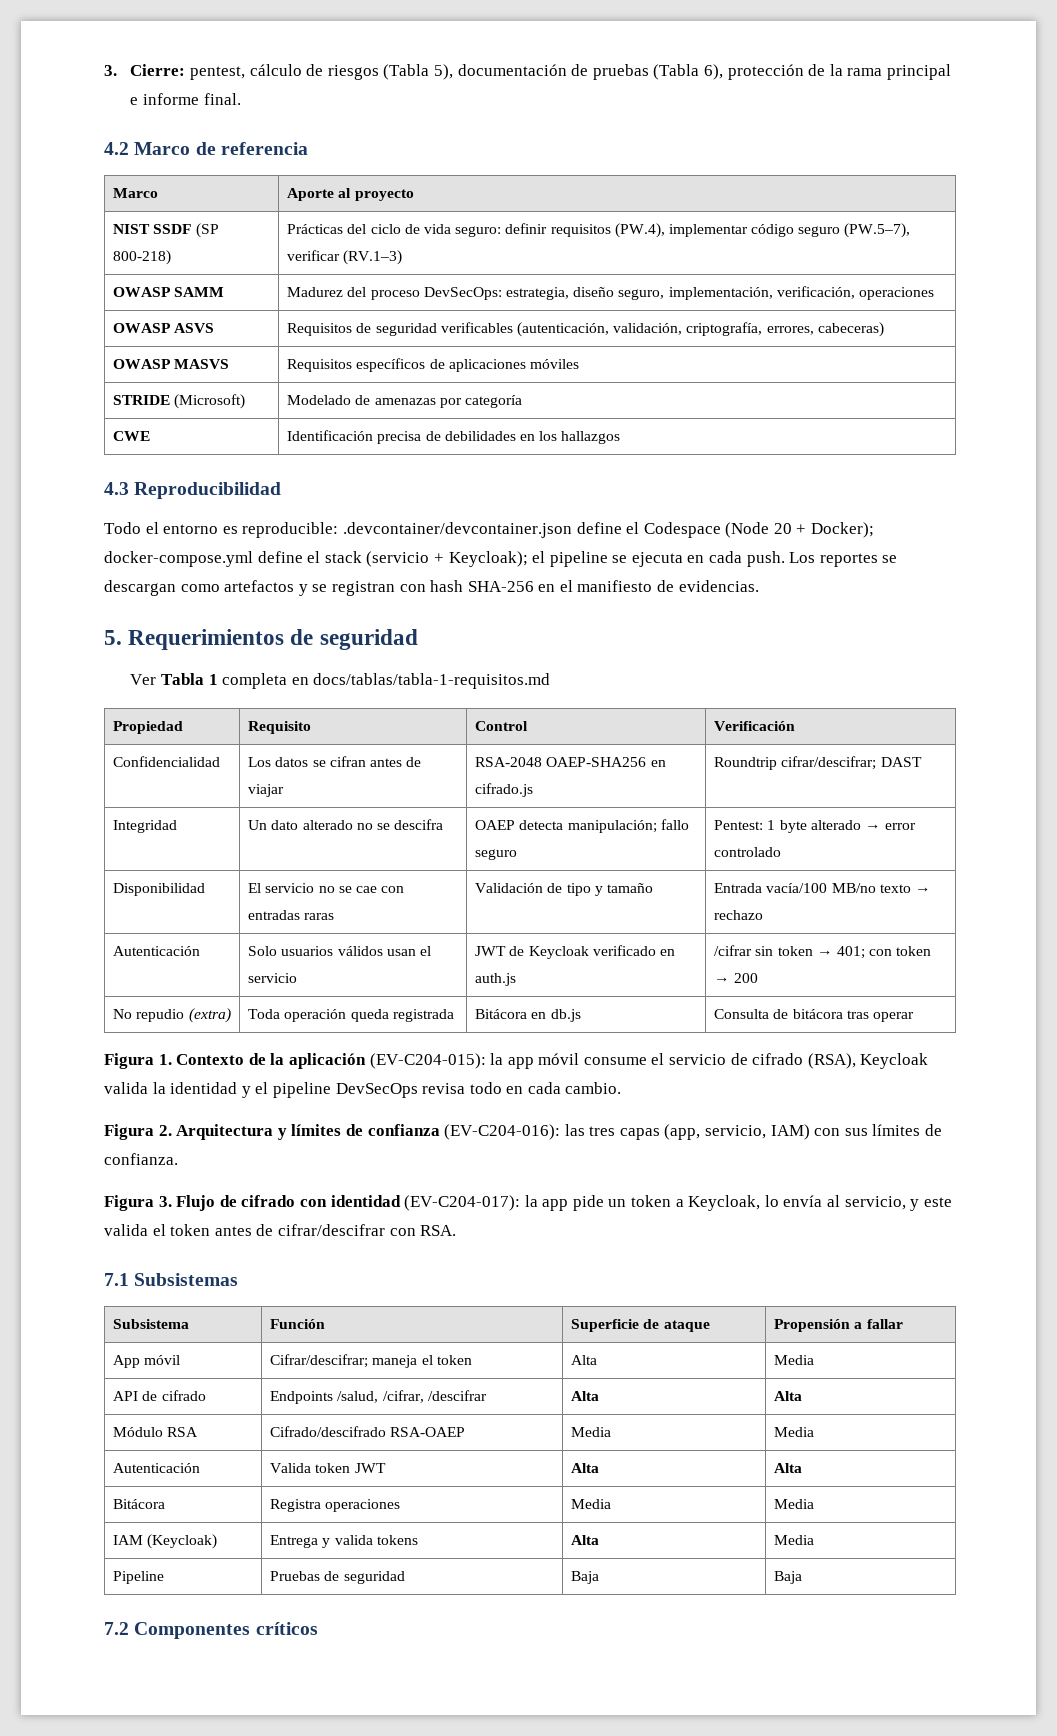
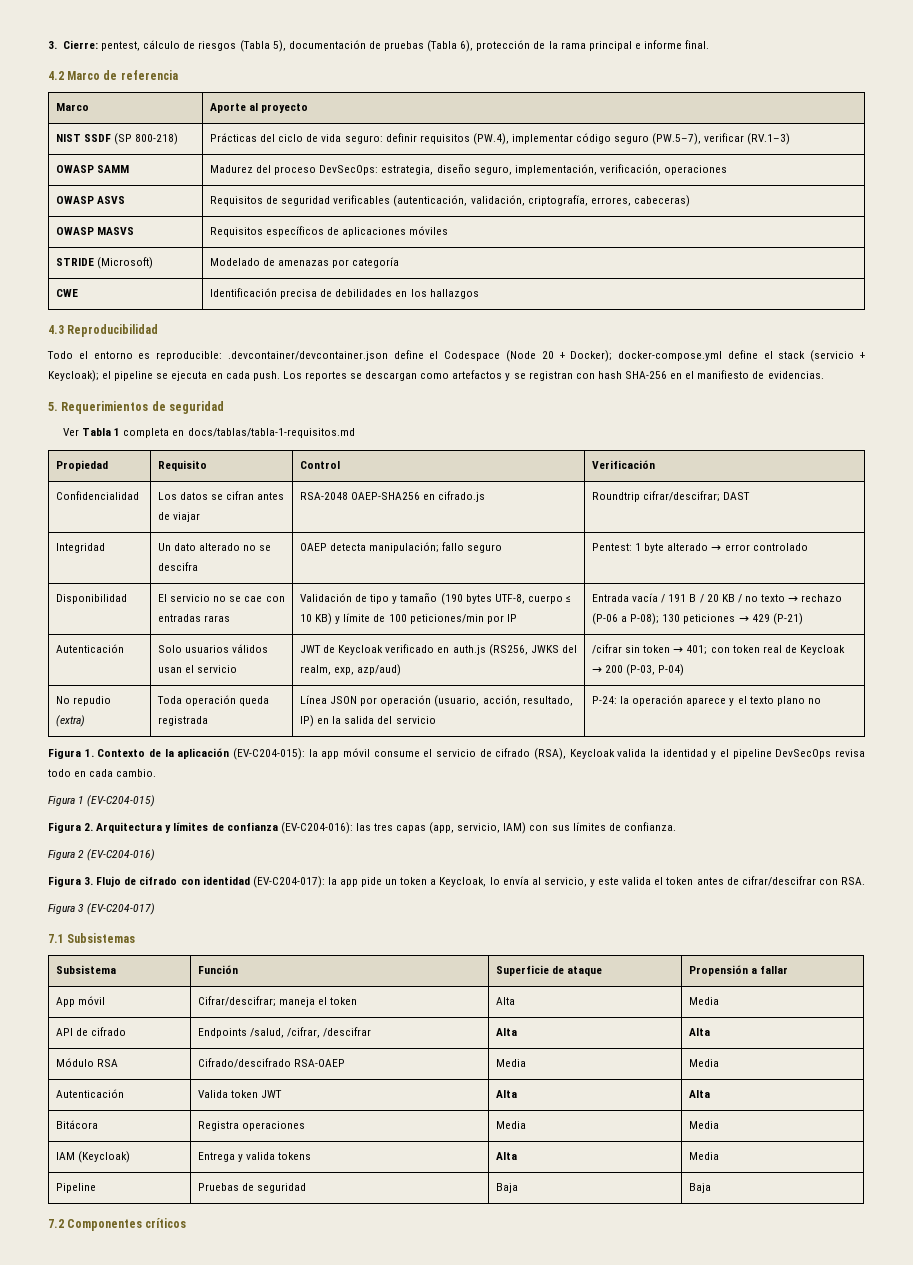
[714,883,932,893] [714,910,764,920] | Entrada vacía/100 MB/no texto → rechazo -> [440,593,571,605] [299,613,517,625] [591,593,843,603] [591,613,803,625] (190 bytes UTF-8, cuerpo ≤ 10 KB) y límite de 100 peticiones/min por IP | Entrada vacía / 191 B / 20 KB / no texto → rechazo (P-06 a P-08); 130 peticiones → 429 (P-21)
(517, 979) none -> [488,644,577,656] [299,664,402,676] (RS256, JWKS del realm, exp, azp/aud)
(932, 951) none -> [762,645,845,655] real de Keycloak
(759, 978) none -> [626,664,685,676] (P-03, P-04)
[475,1009,581,1022] [714,1009,915,1022] Bitácora en db.js | Consulta de bitácora tras operar -> [299,695,573,707] [299,715,436,727] [591,695,821,706] Línea JSON por operación (usuario, acción, resultado, IP) en la salida del servicio | P-24: la operación aparece y el texto plano no
(622, 1088) none -> [48,795,156,807] // Figura 1 (EV-C204-015)
(178, 1159) none -> [48,849,156,861] // Figura 2 (EV-C204-016)
(457, 1230) none -> [48,903,156,915] // Figura 3 (EV-C204-017)

